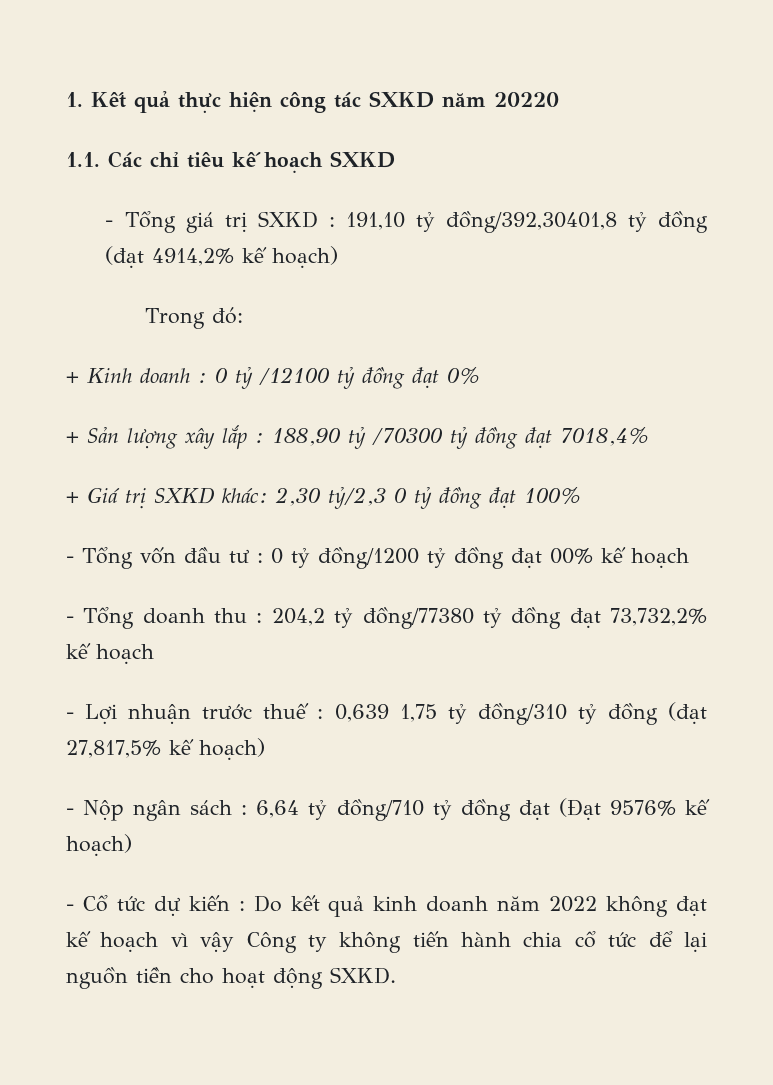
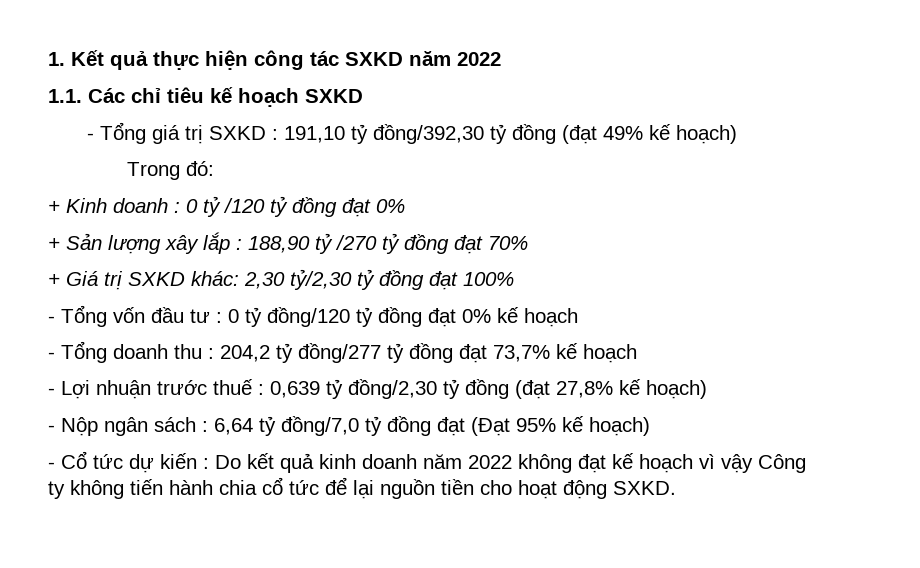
[494,92,559,107] 20220 -> [457,52,501,66] 2022
[445,211,708,233] [105,246,235,268] đồng/392,30401,8 tỷ đồng (đạt 4914,2% -> [373,124,644,144] đồng/392,30 tỷ đồng (đạt 49%
[259,367,330,385] /12100 -> [223,198,265,213] /120
[372,427,648,449] /70300 tỷ đồng đạt 7018,4% -> [335,233,528,254] /270 tỷ đồng đạt 70%
[328,487,407,509] tỷ/2,3 0 -> [290,269,352,290] tỷ/2,30
[318,547,593,569] đồng/1200 tỷ đồng đạt 00% -> [267,307,491,327] đồng/120 tỷ đồng đạt 0%
[362,607,708,629] đồng/77380 tỷ đồng đạt 73,732,2% -> [298,343,550,363] đồng/277 tỷ đồng đạt 73,7%
[399,702,707,725] [66,740,161,758] 1,75 tỷ đồng/310 tỷ đồng (đạt 27,817,5% -> [326,379,613,399] tỷ đồng/2,30 tỷ đồng (đạt 27,8%
[336,799,424,821] đồng/710 -> [281,416,359,436] đồng/7,0
[609,800,676,816] 9576% -> [516,418,556,432] 95%

